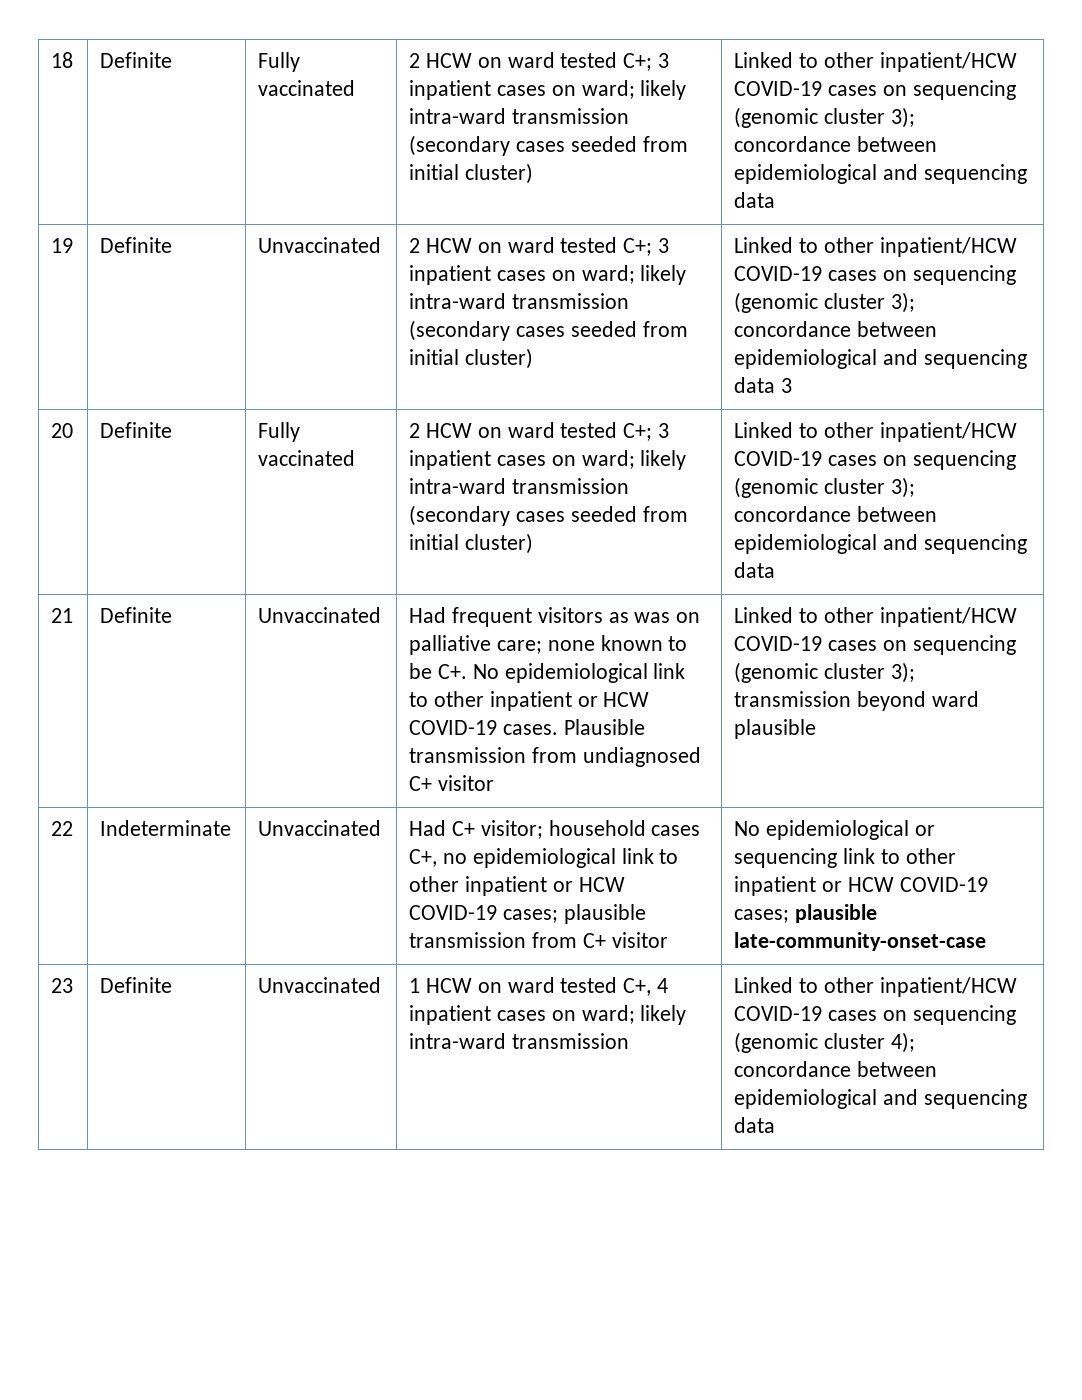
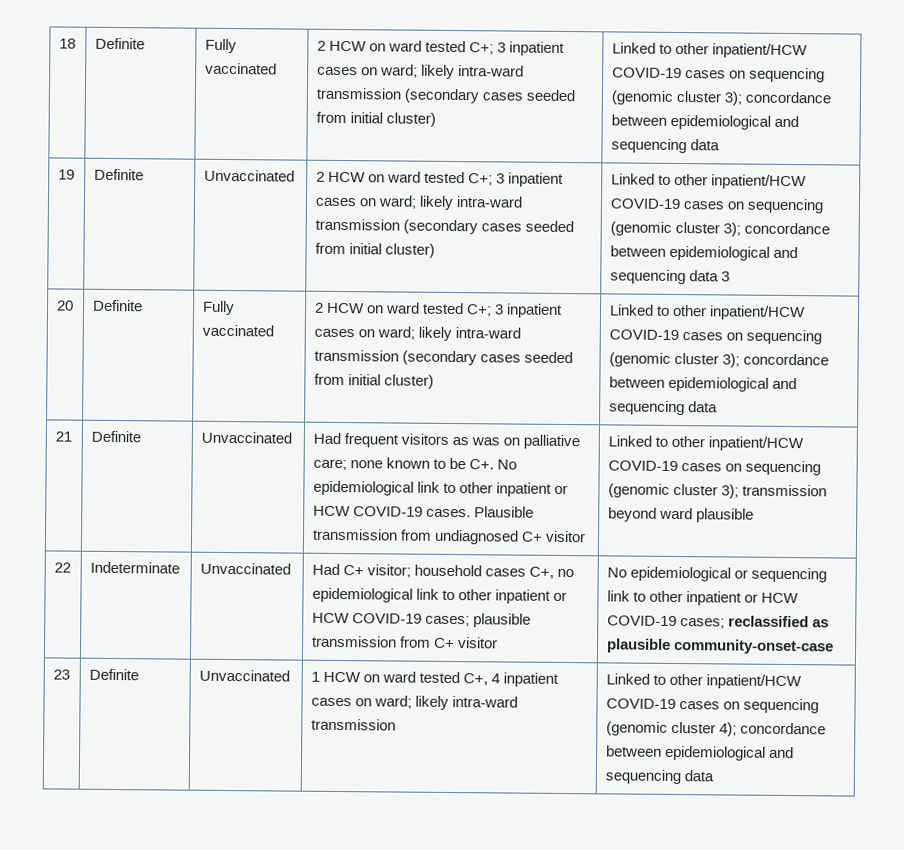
[794,904,877,923] [734,932,987,951] plausible late-community-onset-case -> [727,615,829,628] [605,638,834,655] reclassified as plausible community-onset-case

